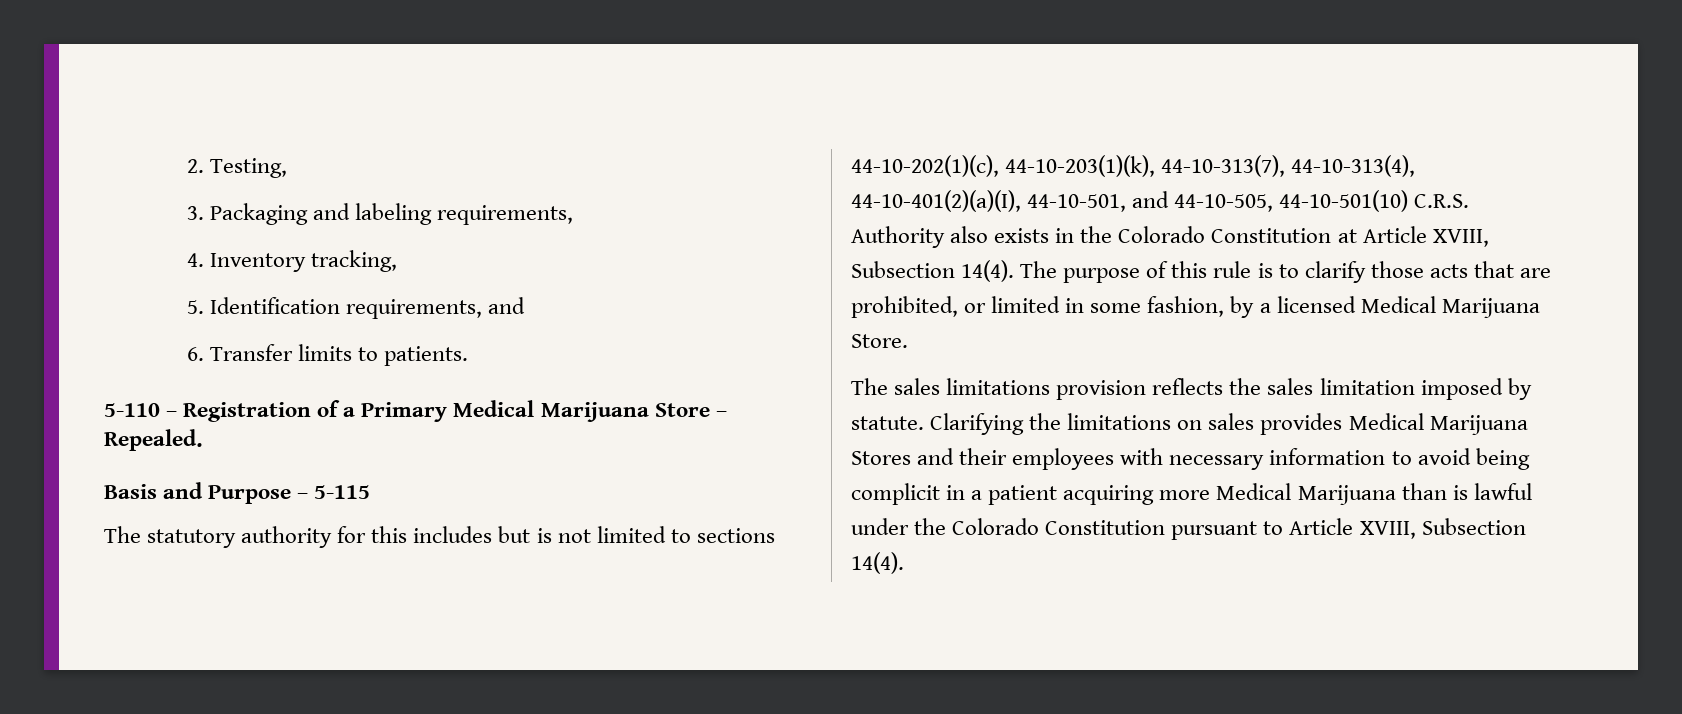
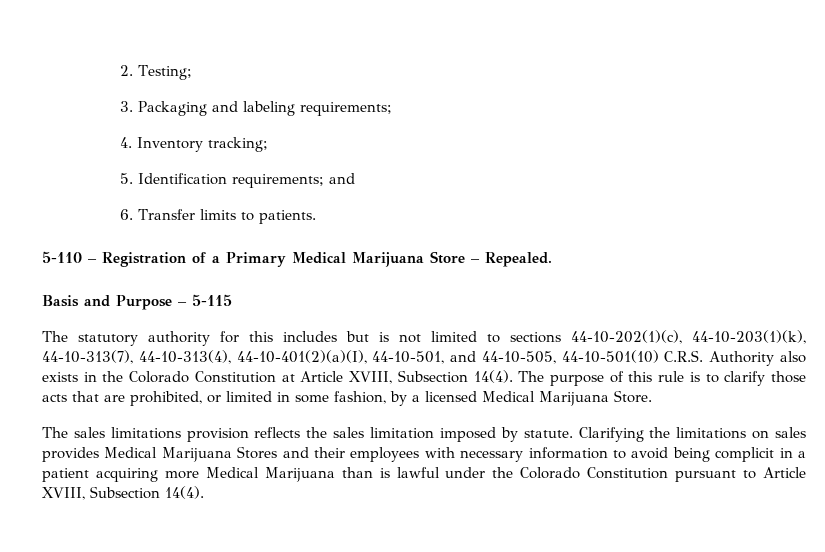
[209,158,287,178] Testing, -> [137,65,192,80] Testing;
[436,205,573,225] requirements, -> [299,102,392,116] requirements;
[310,250,397,272] tracking, -> [207,137,268,152] tracking;
[345,299,482,319] requirements, -> [231,174,324,188] requirements;

